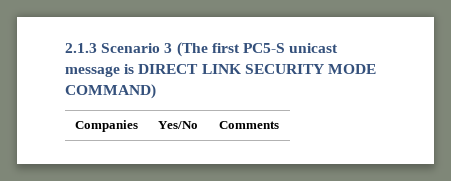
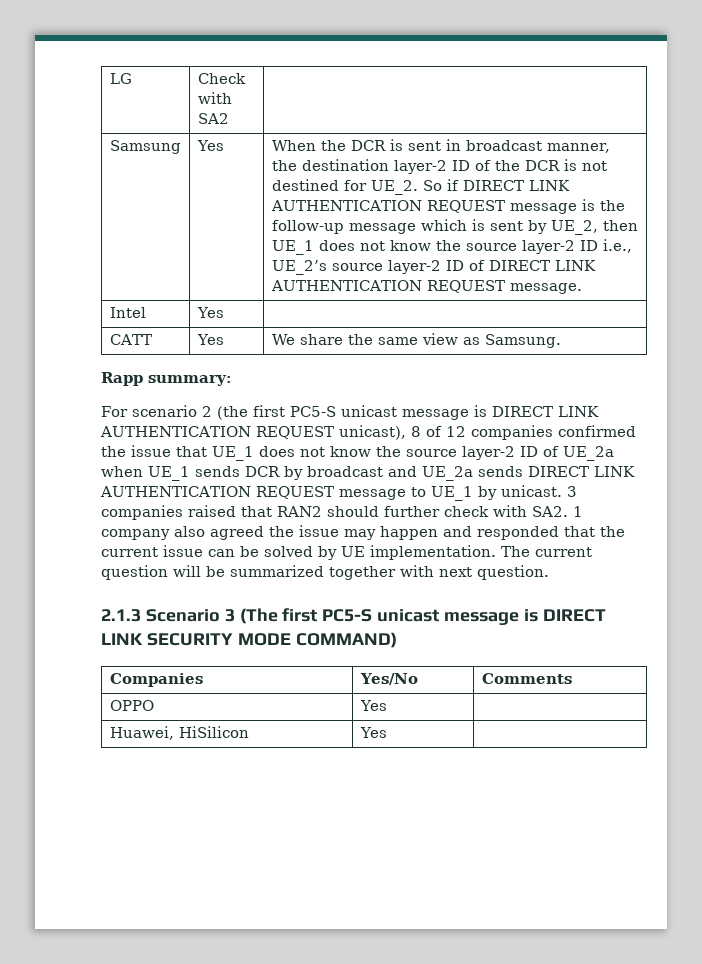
(65, 48) none -> [109,73,132,84] [197,73,246,84] [197,92,232,104] [197,113,229,124] [109,140,181,154] [196,140,225,151] [271,139,611,153] [271,159,607,174] [271,179,570,195] [270,199,625,214] [271,219,638,235] [271,239,632,255] [271,260,596,275] [270,280,582,294] [109,307,146,318] [196,307,225,318] [109,334,152,345] [196,334,225,345] [271,333,562,348] [101,372,232,386] [101,405,599,420] [100,425,636,440] [101,445,614,461] [101,466,635,481] [100,485,577,501] [101,505,583,520] [101,525,625,540] [101,545,592,560] [101,565,549,580] LG | Check with SA2 | // Samsung | Yes | When the DCR is sent in broadcast manner, the destination layer-2 ID of the DCR is not destined for UE_2. So if DIRECT LINK AUTHENTICATION REQUEST message is the follow-up message which is sent by UE_2, then UE_1 does not know the source layer-2 ID i.e., UE_2’s source layer-2 ID of DIRECT LINK AUTHENTICATION REQUEST message. // Intel | Yes | // CATT | Yes | We share the same view as Samsung. // Rapp summary: // For scenario 2 (the first PC5-S unicast message is DIRECT LINK AUTHENTICATION REQUEST unicast), 8 of 12 companies confirmed the issue that UE_1 does not know the source layer-2 ID of UE_2a when UE_1 sends DCR by broadcast and UE_2a sends DIRECT LINK AUTHENTICATION REQUEST message to UE_1 by unicast. 3 companies raised that RAN2 should further check with SA2. 1 company also agreed the issue may happen and responded that the current issue can be solved by UE implementation. The current question will be summarized together with next question. //
(279, 125) none -> [109,700,154,711] [359,700,388,711] [109,726,249,740] [359,727,388,738] // OPPO | Yes | // Huawei, HiSilicon | Yes |

